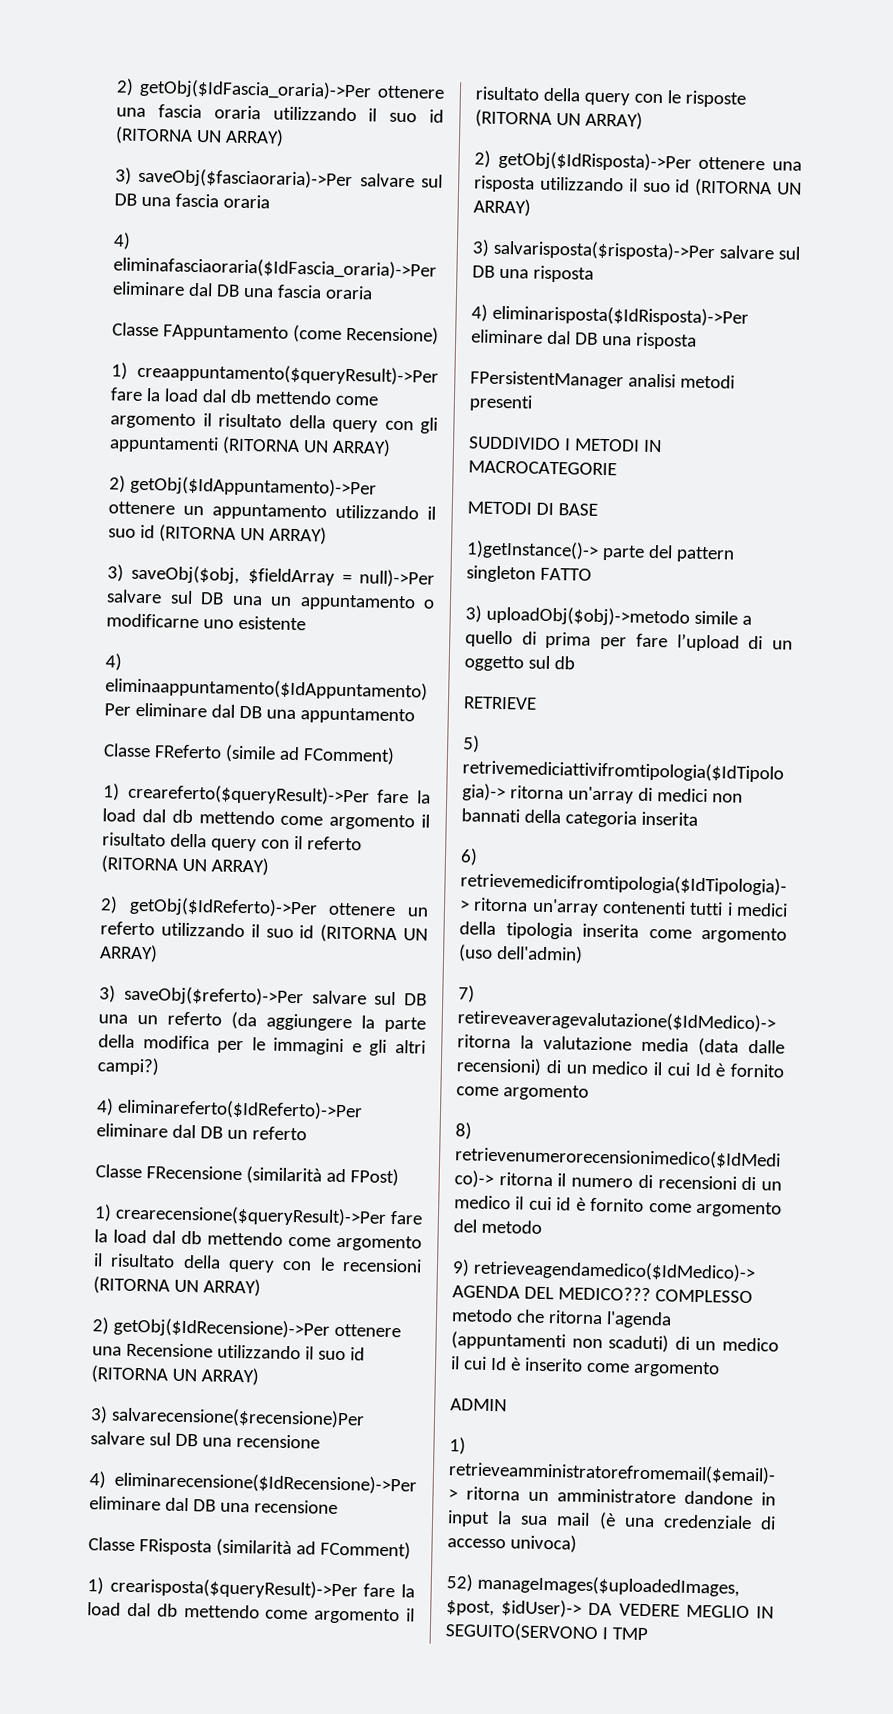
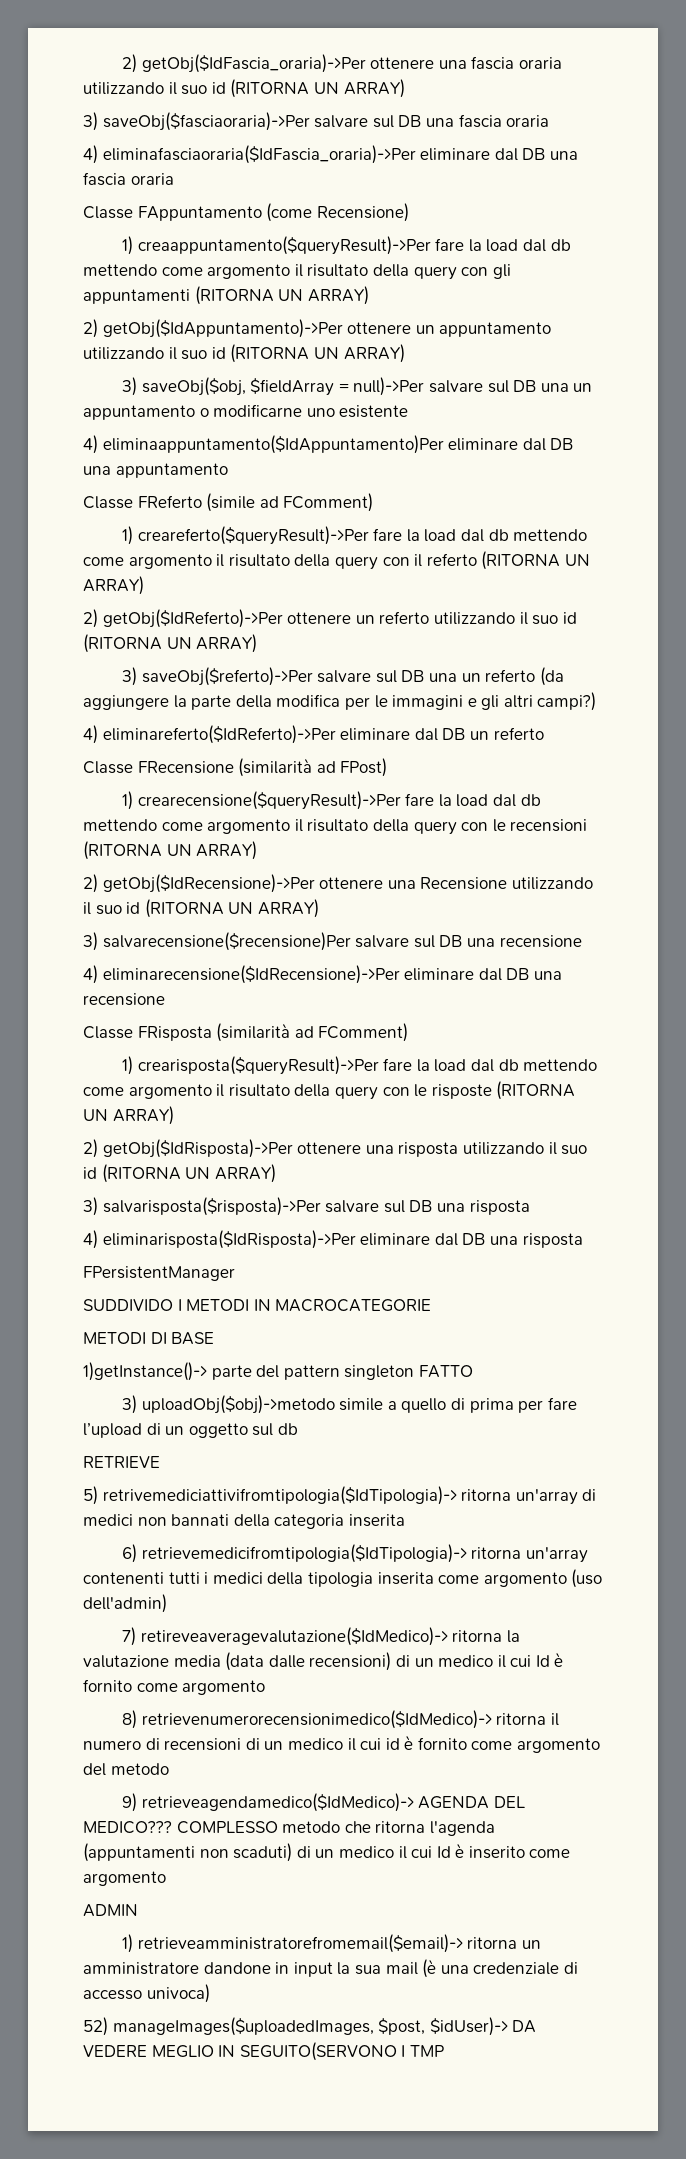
[627,373,735,389] [469,394,533,412] analisi metodi presenti -> (235, 1273) none

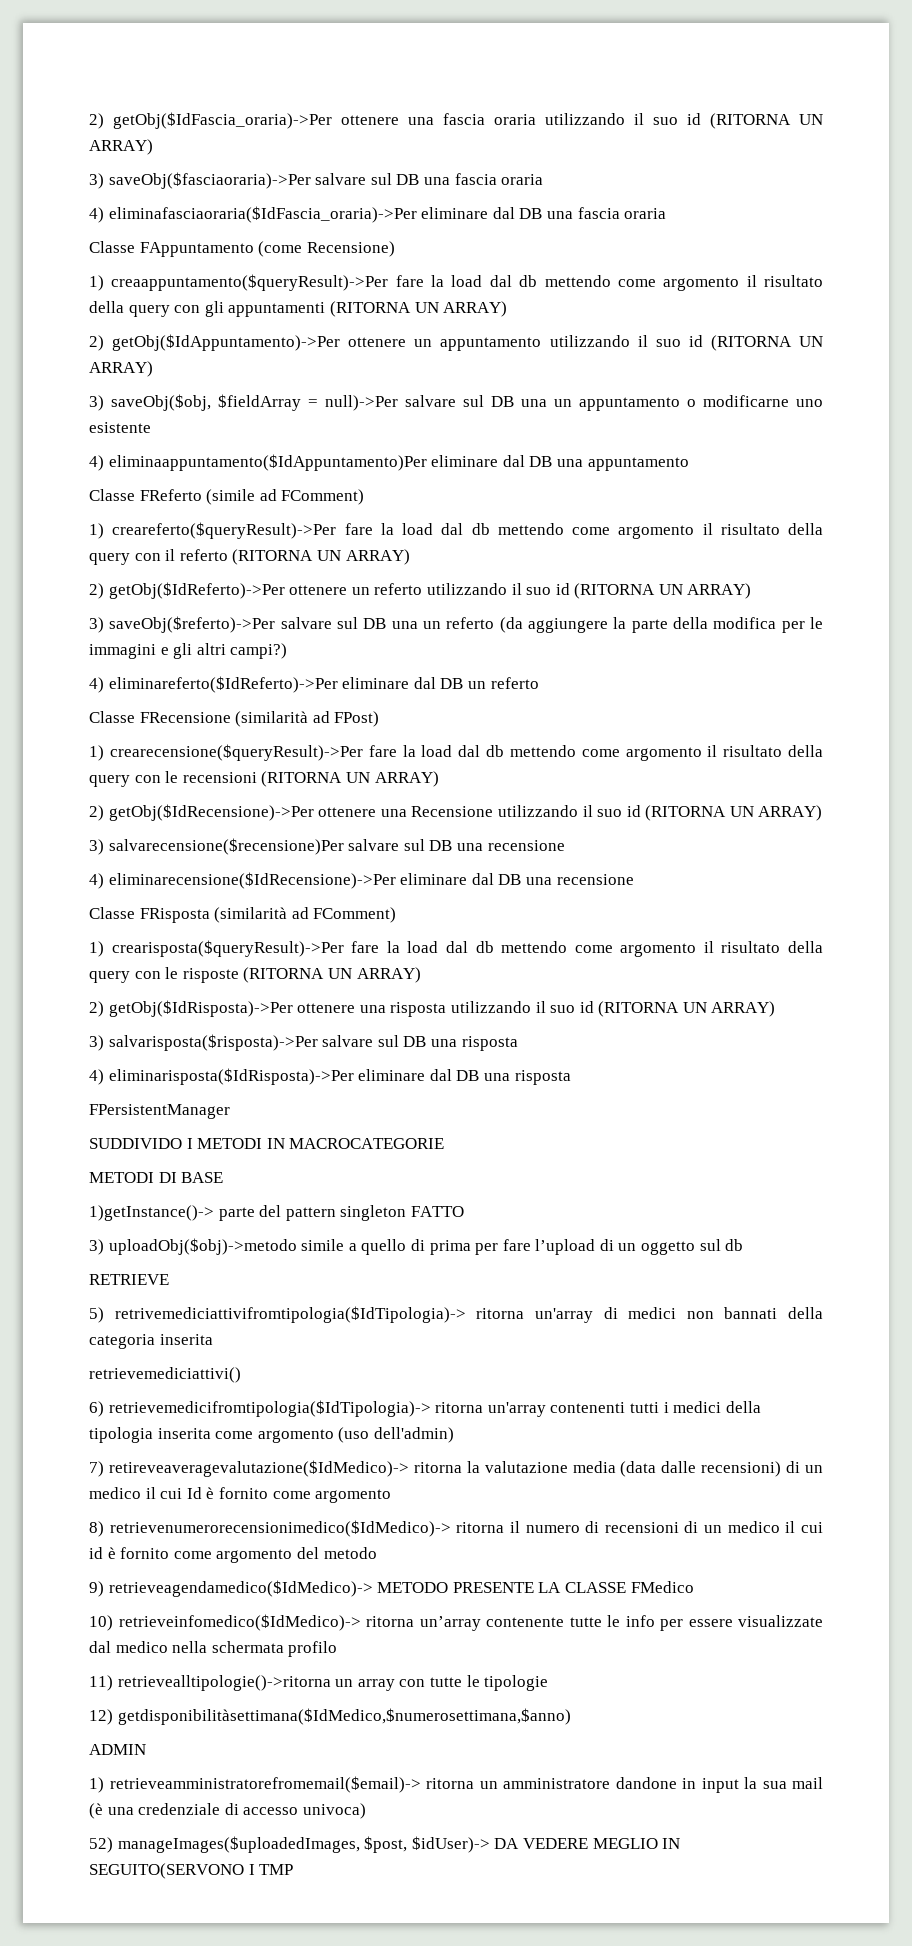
(405, 1520) none -> [89,1367,241,1383] // retrievemediciattivi()
[418,1796,525,1809] [83,1821,495,1836] [83,1843,571,1862] [83,1871,166,1886] AGENDA DEL MEDICO??? COMPLESSO metodo che ritorna l'agenda (appuntamenti non scaduti) di un medico il cui Id è inserito come argomento -> [377,1581,694,1593] [89,1614,823,1631] [89,1641,338,1657] [89,1675,549,1691] [89,1708,571,1725] METODO PRESENTE LA CLASSE FMedico // 10) retrieveinfomedico($IdMedico)-> ritorna un’array contenente tutte le info per essere visualizzate dal medico nella schermata profilo // 11) retrievealltipologie()->ritorna un array con tutte le tipologie // 12) getdisponibilitàsettimana($IdMedico,$numerosettimana,$anno)

